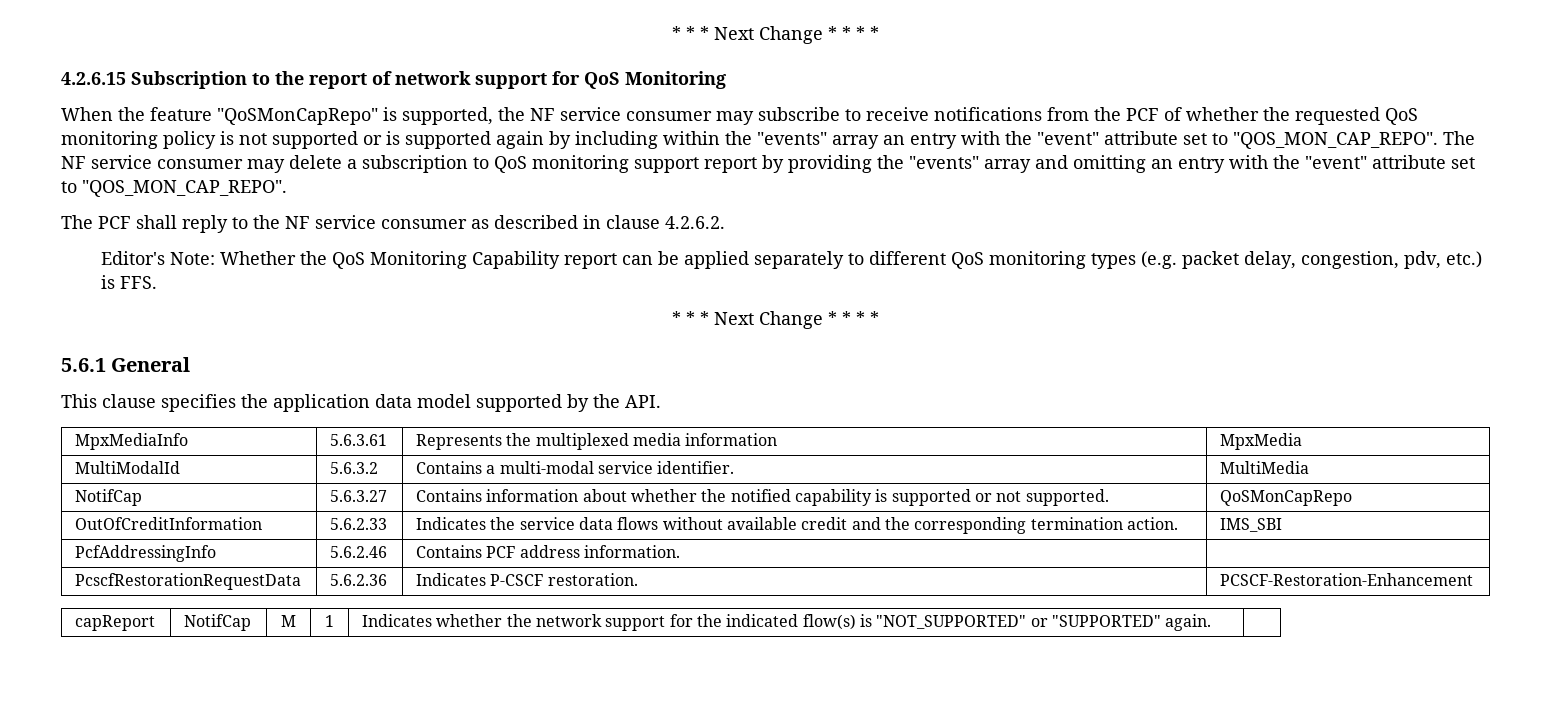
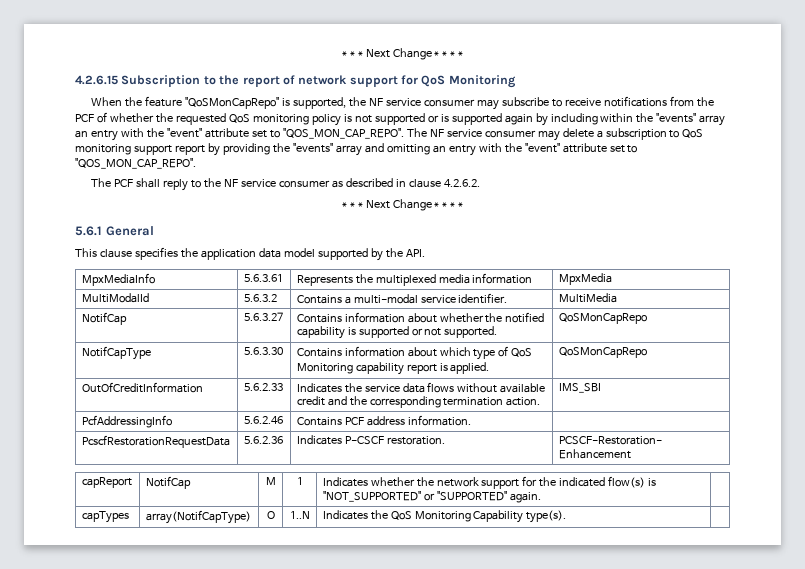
[101,251,1483,269] [101,275,158,289] // Editor's Note: Whether the QoS Monitoring Capability report can be applied separately to different QoS monitoring types (e.g. packet delay, congestion, pdv, etc.) is FFS. -> (480, 183) none
(1353, 498) none -> [81,346,151,360] [243,347,283,355] [296,346,533,360] [296,362,490,375] [558,347,647,358] // NotifCapType | 5.6.3.30 | Contains information about which type of QoS Monitoring capability report is applied. | QoSMonCapRepo
(1212, 622) none -> [81,511,129,523] [145,510,251,524] [266,511,275,519] [289,511,310,519] [322,510,567,523] // capTypes | array(NotifCapType) | O | 1..N | Indicates the QoS Monitoring Capability type(s). |

